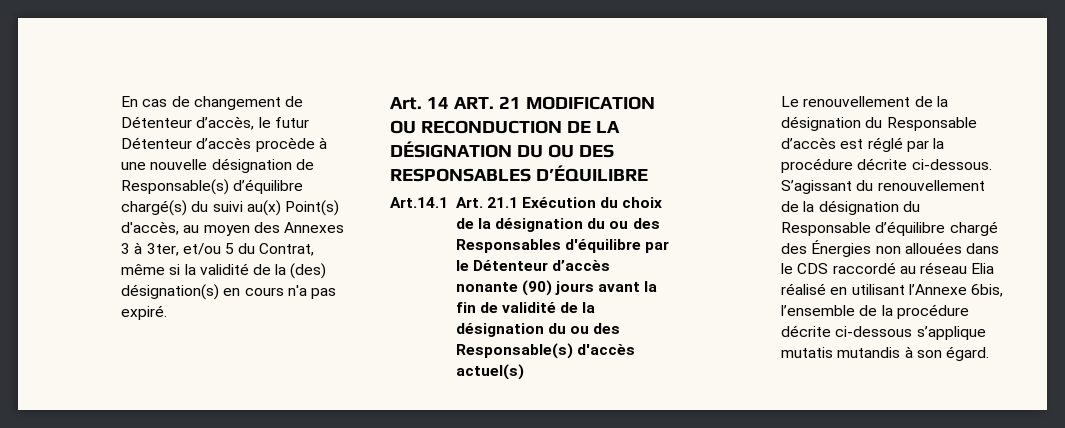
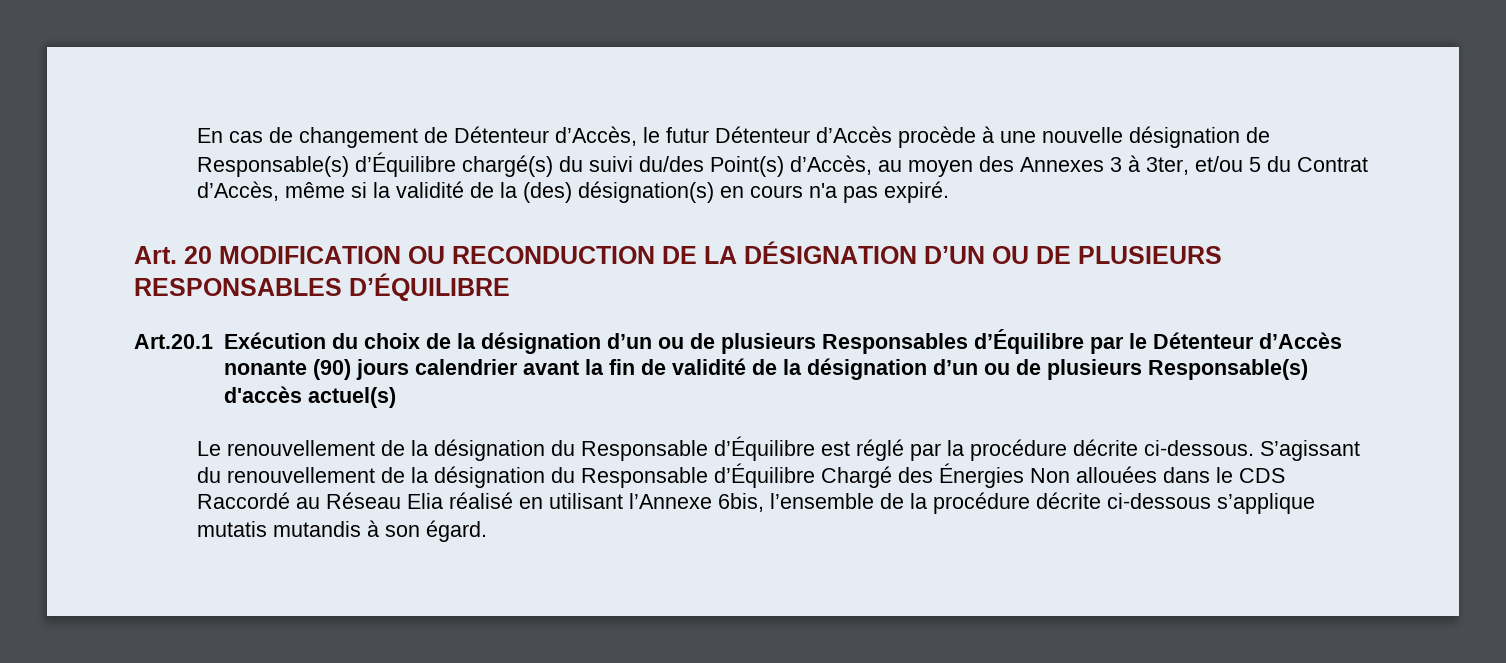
[196,116,255,130] d’accès, -> [554,126,637,146] d’Accès,
[196,137,252,149] d’accès -> [815,126,892,143] d’Accès
[233,179,304,194] d’équilibre -> [354,152,456,177] d’Équilibre
[246,200,340,216] [121,221,180,235] au(x) Point(s) d'accès, -> [638,155,872,177] du/des Point(s) d’Accès,
[259,243,315,256] Contrat, -> [1296,157,1368,172] [196,181,279,201] Contrat d’Accès,
[426,96,521,109] 14 ART. 21 -> [184,246,212,264] 20
[516,144,614,158] DU OU DES -> [924,246,1222,264] D’UN OU DE PLUSIEURS
[390,197,518,208] Art.14.1 Art. 21.1 -> [134,334,213,349] Art.20.1
[587,218,660,229] [455,239,641,253] du ou des Responsables d'équilibre -> [606,329,1084,354] d’un ou de plusieurs Responsables d’Équilibre
[552,260,611,271] d’accès -> [1258,332,1342,349] d’Accès
(595, 288) none -> [414,359,518,375] calendrier
[547,323,621,334] du ou des -> [932,359,1142,380] d’un ou de plusieurs
[781,137,837,149] d’accès -> [713,436,815,461] d’Équilibre
[875,221,998,236] d’équilibre chargé -> [713,463,892,488] d’Équilibre Chargé
[875,246,901,254] non -> [1029,468,1070,483] Non
[832,262,968,274] raccordé au réseau -> [196,492,401,509] Raccordé au Réseau

